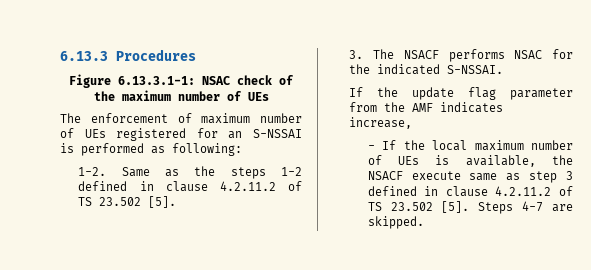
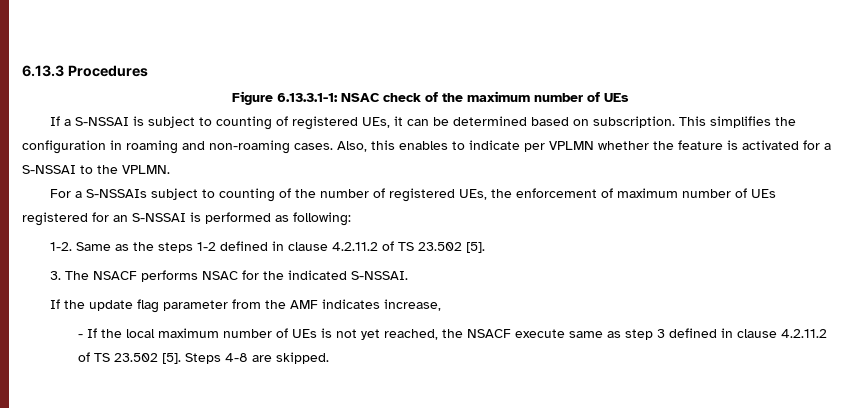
[60,113,81,123] The -> [50,116,797,130] [22,140,831,154] [22,165,170,174] [50,188,513,202] If a S-NSSAI is subject to counting of registered UEs, it can be determined based on subscription. This simplifies the configuration in roaming and non-roaming cases. Also, this enables to indicate per VPLMN whether the feature is activated for a S-NSSAI to the VPLMN. // For a S-NSSAIs subject to counting of the number of registered UEs, the
[465,155,536,167] available, -> [335,329,438,340] not yet reached,
[522,201,544,212] 4-7 -> [224,353,248,362] 4-8

